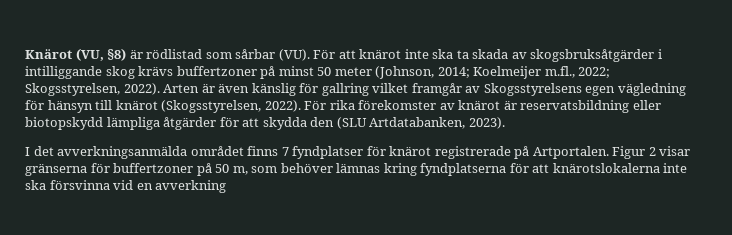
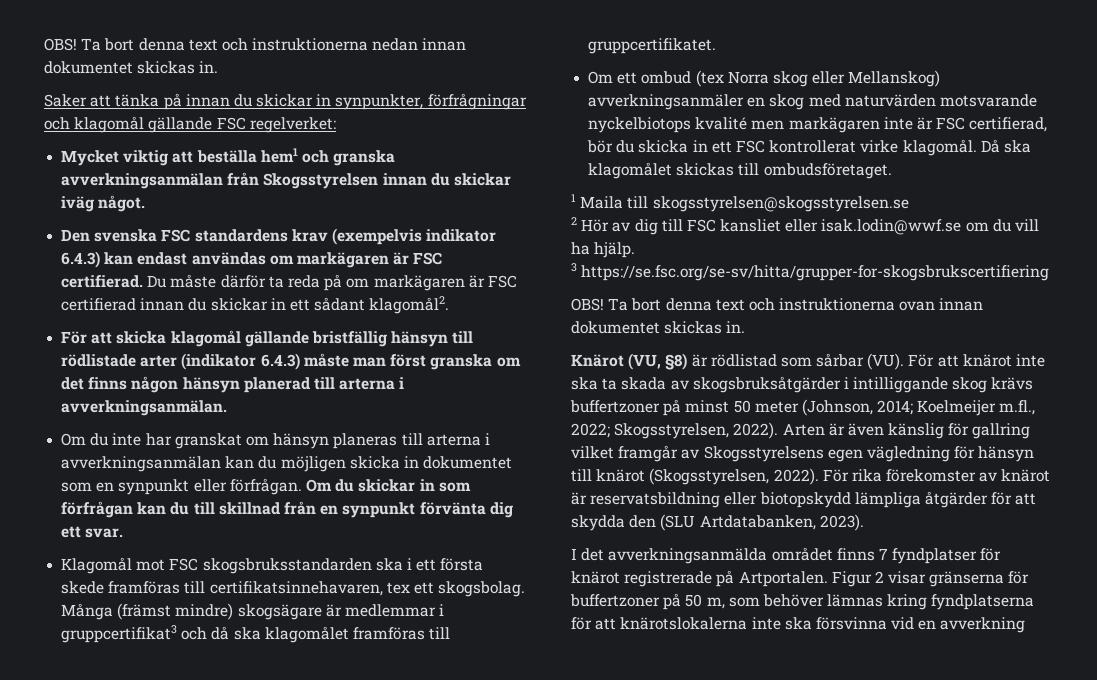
(25, 54) none -> [44,38,467,51] [44,61,219,74] [44,93,527,110] [44,116,336,133] [61,148,396,166] [61,172,511,189] [61,195,146,212] [61,228,497,245] [61,251,443,268] [61,274,517,291] [61,296,450,314] [61,330,474,347] [61,353,521,370] [61,376,405,393] [61,400,228,416] [61,433,490,449] [61,456,513,472] [61,478,471,495] [61,501,513,518] [61,526,124,538] [61,557,484,574] [61,581,526,597] [61,603,445,620] [61,625,451,643] [588,38,717,54] [588,70,941,87] [588,94,1037,110] [588,117,1048,133] [587,139,1031,156] [588,162,892,179] [571,194,909,212] [571,217,1040,235] [571,242,636,258] [571,263,1050,281] [571,298,984,311] [571,321,746,334] OBS! Ta bort denna text och instruktionerna nedan innan dokumentet skickas in. // Saker att tänka på innan du skickar in synpunkter, förfrågningar och klagomål gällande FSC regelverket: // Mycket viktig att beställa hem1 och granska avverkningsanmälan från Skogsstyrelsen innan du skickar iväg något. // Den svenska FSC standardens krav (exempelvis indikator 6.4.3) kan endast användas om markägaren är FSC certifierad. Du måste därför ta reda på om markägaren är FSC certifierad innan du skickar in ett sådant klagomål2. // För att skicka klagomål gällande bristfällig hänsyn till rödlistade arter (indikator 6.4.3) måste man först granska om det finns någon hänsyn planerad till arterna i avverkningsanmälan. // Om du inte har granskat om hänsyn planeras till arterna i avverkningsanmälan kan du möjligen skicka in dokumentet som en synpunkt eller förfrågan. Om du skickar in som förfrågan kan du till skillnad från en synpunkt förvänta dig ett svar. // Klagomål mot FSC skogsbruksstandarden ska i ett första skede framföras till certifikatsinnehavaren, tex ett skogsbolag. Många (främst mindre) skogsägare är medlemmar i gruppcertifikat3 och då ska klagomålet framföras till gruppcertifikatet. // Om ett ombud (tex Norra skog eller Mellanskog) avverkningsanmäler en skog med naturvärden motsvarande nyckelbiotops kvalité men markägaren inte är FSC certifierad, bör du skicka in ett FSC kontrollerat virke klagomål. Då ska klagomålet skickas till ombudsföretaget. // 1 Maila till skogsstyrelsen@skogsstyrelsen.se // 2 Hör av dig till FSC kansliet eller isak.lodin@wwf.se om du vill ha hjälp. // 3 https://se.fsc.org/se-sv/hitta/grupper-for-skogsbrukscertifiering // OBS! Ta bort denna text och instruktionerna ovan innan dokumentet skickas in. //

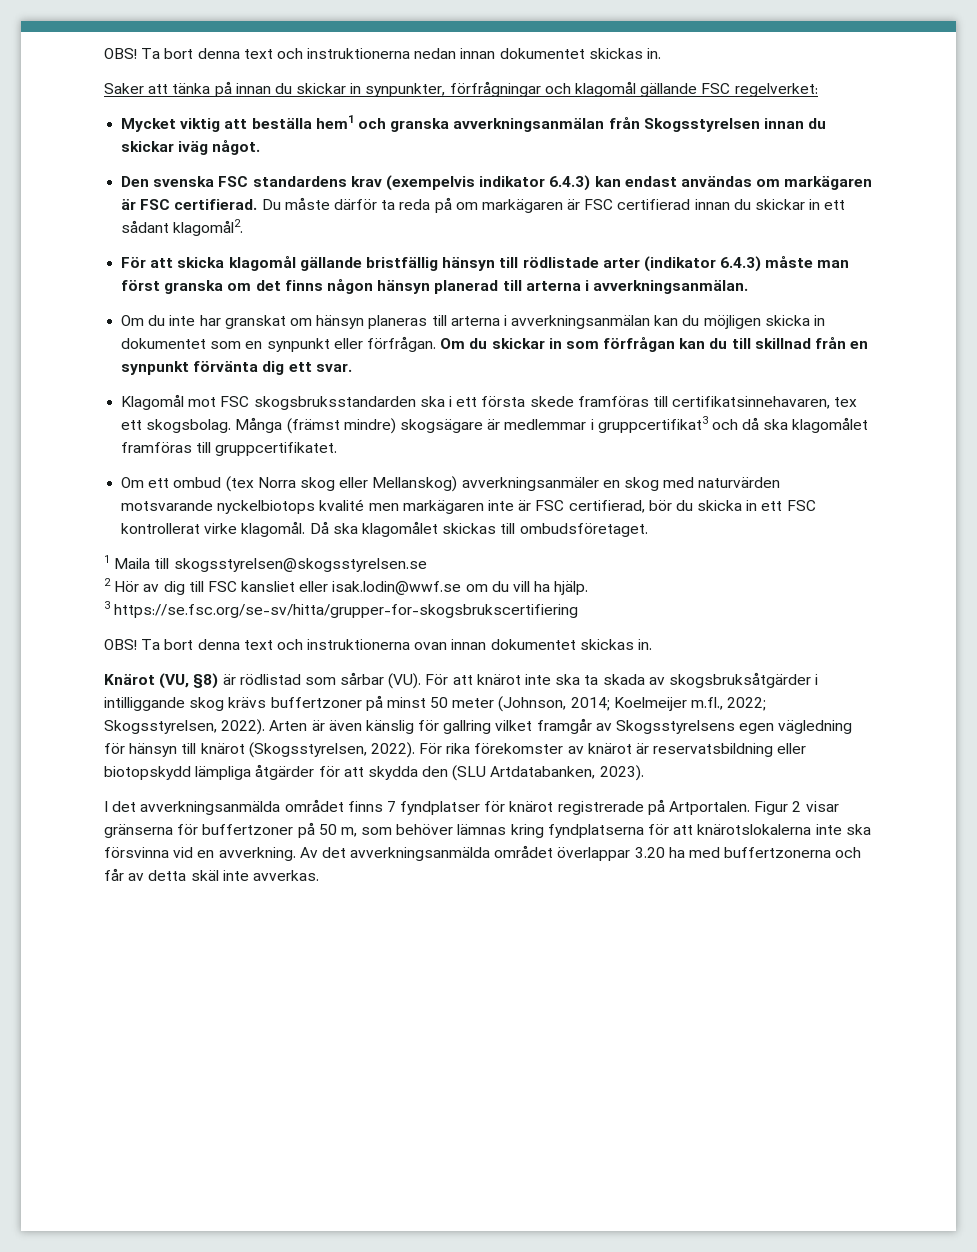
[940,617,1026,633] avverkning -> [218,845,862,861] [104,868,319,881] avverkning. Av det avverkningsanmälda området överlappar 3.20 ha med buffertzonerna och får av detta skäl inte avverkas.

